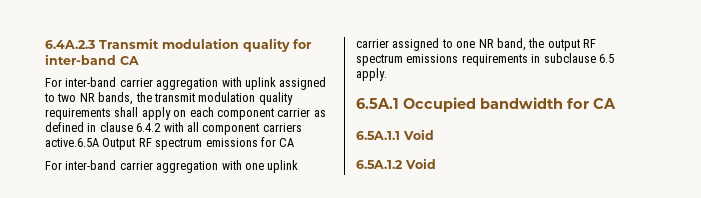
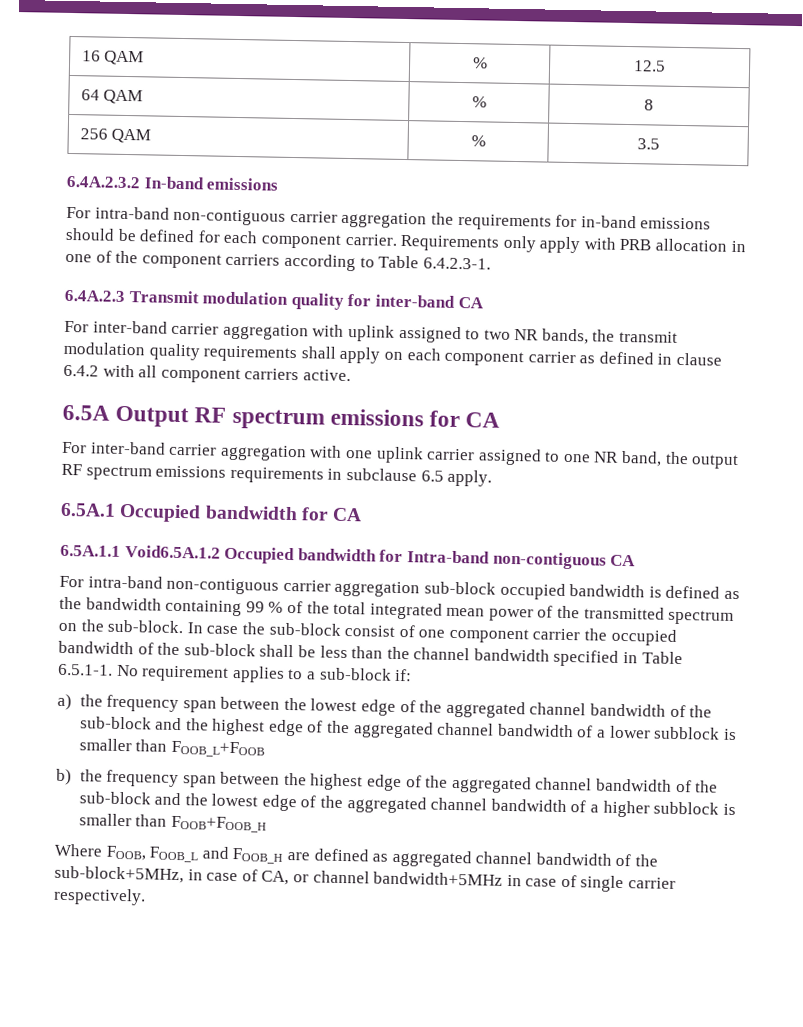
(45, 44) none -> [81,50,145,66] [472,57,488,69] [633,60,666,72] [80,89,144,105] [471,96,487,108] [644,99,654,111] [79,128,152,144] [470,135,486,147] [636,138,660,150] [66,175,279,191] [66,206,712,231] [65,227,746,254] [65,250,491,272] 16 QAM | % | 12.5 // 64 QAM | % | 8 // 256 QAM | % | 3.5 // 6.4A.2.3.2 In-band emissions // For intra-band non-contiguous carrier aggregation the requirements for in-band emissions should be defined for each component carrier. Requirements only apply with PRB allocation in one of the component carriers according to Table 6.4.2.3-1. //
[45,138,99,147] active.6.5A -> [302,369,351,382] [62,404,110,421] active. // 6.5A
[403,129,434,140] [356,158,436,169] Void // 6.5A.1.2 Void -> [124,545,637,570] [59,575,740,600] [59,596,735,625] [58,619,677,646] [58,640,683,667] [58,663,413,683] [57,693,713,719] [79,716,737,741] [78,738,265,758] [56,768,719,794] [78,791,736,818] [78,813,267,833] [54,843,659,868] [54,865,677,893] [53,887,146,906] Void6.5A.1.2 Occupied bandwidth for Intra-band non-contiguous CA // For intra-band non-contiguous carrier aggregation sub-block occupied bandwidth is defined as the bandwidth containing 99 % of the total integrated mean power of the transmitted spectrum on the sub-block. In case the sub-block consist of one component carrier the occupied bandwidth of the sub-block shall be less than the channel bandwidth specified in Table 6.5.1-1. No requirement applies to a sub-block if: // a) the frequency span between the lowest edge of the aggregated channel bandwidth of the sub-block and the highest edge of the aggregated channel bandwidth of a lower subblock is smaller than FOOB_L+FOOB // b) the frequency span between the highest edge of the aggregated channel bandwidth of the sub-block and the lowest edge of the aggregated channel bandwidth of a higher subblock is smaller than FOOB+FOOB_H // Where FOOB, FOOB_L and FOOB_H are defined as aggregated channel bandwidth of the sub-block+5MHz, in case of CA, or channel bandwidth+5MHz in case of single carrier respectively.

